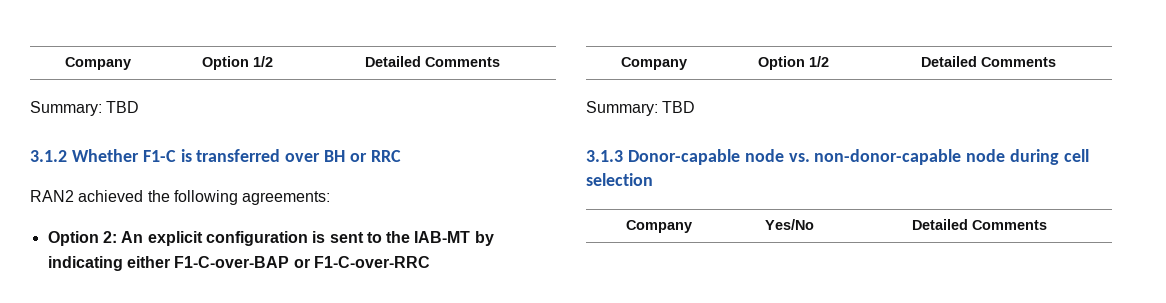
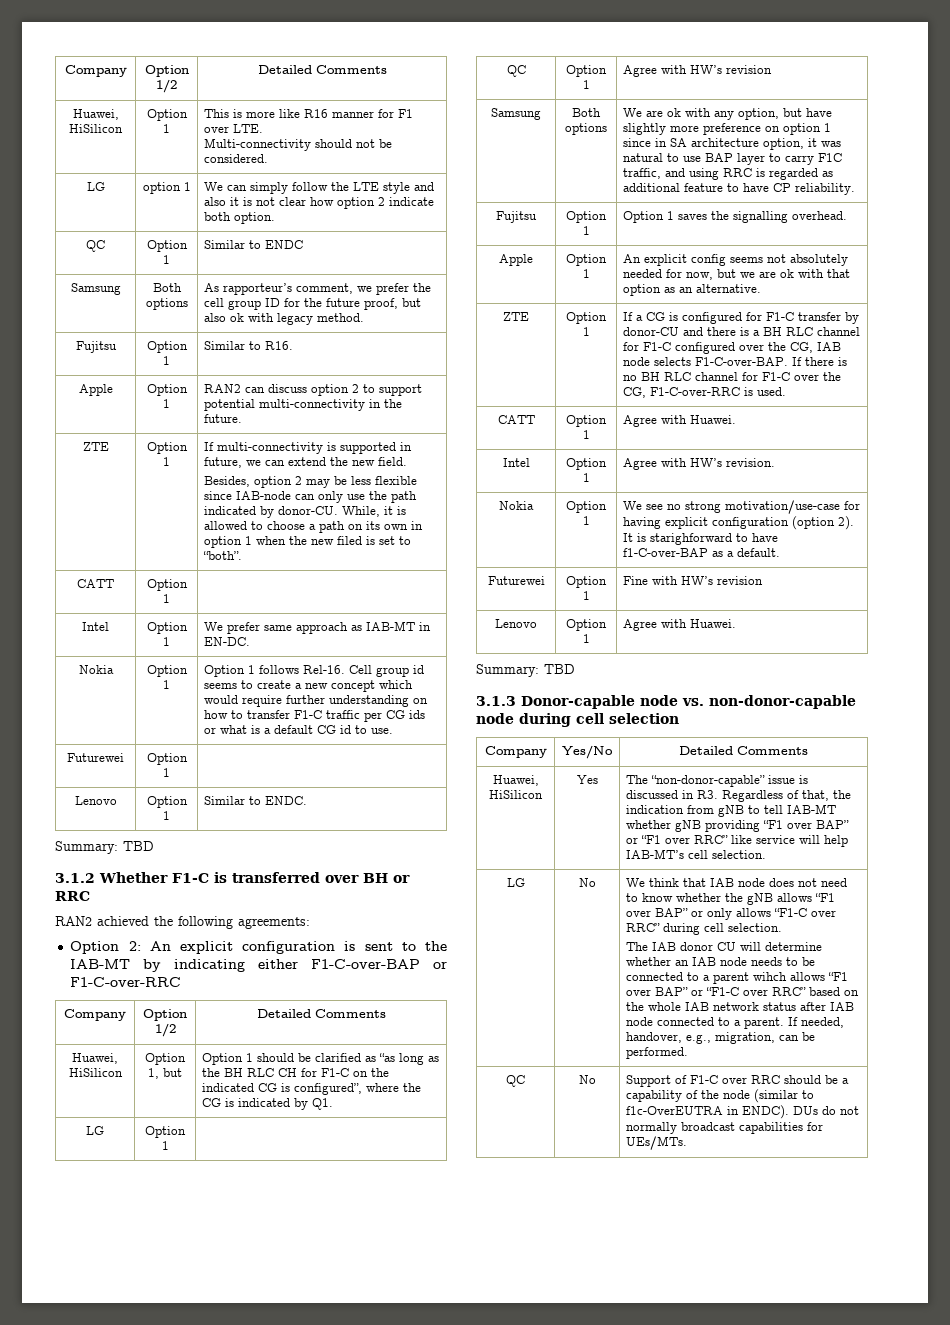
[65,57,131,70] [202,56,273,70] [365,56,500,67] Company | Option 1/2 | Detailed Comments -> [64,65,127,77] [144,65,189,77] [156,79,177,93] [257,65,387,74] [72,109,119,120] [69,124,123,133] [146,109,188,121] [163,124,170,133] [203,109,413,118] [203,124,263,133] [203,138,392,151] [203,154,268,163] [86,182,105,191] [142,182,191,194] [203,182,434,194] [203,197,434,209] [203,212,275,224] [86,240,105,252] [146,240,188,252] [163,255,170,264] [203,240,303,249] [70,283,121,295] [152,283,182,292] [145,298,188,310] [203,283,431,295] [203,298,421,310] [203,313,364,325] [75,341,117,353] [146,341,188,353] [163,356,170,365] [203,341,293,350] [78,384,113,396] [146,384,188,396] [163,399,170,408] [203,384,422,396] [203,399,402,411] [203,414,242,423] [82,442,109,451] [146,442,188,454] [163,457,170,466] [203,442,412,454] [203,457,407,468] [203,476,417,488] [203,491,417,503] [203,506,406,518] [203,521,423,533] [203,536,411,548] [202,551,242,560] [77,579,114,588] [146,579,188,591] [163,594,170,603] [82,622,109,631] [146,622,188,634] [163,637,170,646] [203,621,431,634] [203,637,250,646] [78,665,114,674] [146,665,188,677] [163,680,170,689] [203,665,424,677] [203,680,413,692] [203,695,428,707] [203,710,425,722] [203,725,393,734] [67,753,124,762] [146,753,188,765] [163,768,170,777] [74,796,117,805] [146,796,188,808] [163,811,170,820] [203,796,307,805] Company | Option 1/2 | Detailed Comments // Huawei, HiSilicon | Option 1 | This is more like R16 manner for F1 over LTE. // Multi-connectivity should not be considered. // LG | option 1 | We can simply follow the LTE style and also it is not clear how option 2 indicate both option. // QC | Option 1 | Similar to ENDC // Samsung | Both options | As rapporteur’s comment, we prefer the cell group ID for the future proof, but also ok with legacy method. // Fujitsu | Option 1 | Similar to R16. // Apple | Option 1 | RAN2 can discuss option 2 to support potential multi-connectivity in the future. // ZTE | Option 1 | If multi-connectivity is supported in future, we can extend the new field. // Besides, option 2 may be less flexible since IAB-node can only use the path indicated by donor-CU. While, it is allowed to choose a path on its own in option 1 when the new filed is set to “both”. // CATT | Option 1 | // Intel | Option 1 | We prefer same approach as IAB-MT in EN-DC. // Nokia | Option 1 | Option 1 follows Rel-16. Cell group id seems to create a new concept which would require further understanding on how to transfer F1-C traffic per CG ids or what is a default CG id to use. // Futurewei | Option 1 | // Lenovo | Option 1 | Similar to ENDC.
(1056, 62) none -> [72,1053,118,1064] [68,1068,123,1077] [145,1053,186,1065] [148,1068,182,1079] [201,1053,439,1065] [201,1068,389,1077] [201,1083,421,1095] [201,1098,333,1110] [86,1126,104,1135] [145,1126,186,1138] [161,1141,169,1150] [506,65,526,77] [566,65,607,77] [582,80,590,89] [622,65,772,77] [491,108,541,120] [572,108,601,117] [565,123,607,135] [622,108,832,120] [622,123,831,135] [622,138,841,150] [622,153,842,165] [622,168,833,180] [622,183,855,195] [496,211,537,223] [566,211,607,223] [582,226,590,235] [622,211,847,223] [499,254,533,266] [566,254,607,266] [582,269,590,278] [622,254,848,266] [622,269,850,280] [622,284,761,296] [503,312,529,321] [566,312,607,324] [582,327,590,336] [622,312,859,324] [622,327,860,336] [622,342,841,354] [622,357,847,366] [622,372,841,381] [622,387,786,398] [497,415,535,424] [566,415,607,427] [582,430,590,439] [622,415,736,427] [502,458,530,467] [566,458,607,470] [582,473,590,482] [622,458,775,470] [499,501,534,510] [566,501,607,513] [582,516,590,525] [622,500,860,514] [622,516,854,530] [622,533,778,545] [622,548,780,557] [487,576,545,585] [566,576,607,588] [582,591,590,600] [622,576,763,585] [495,619,537,628] [566,619,607,631] [582,634,590,643] [622,619,736,631] // Huawei, HiSilicon | Option 1, but | Option 1 should be clarified as “as long as the BH RLC CH for F1-C on the indicated CG is configured”, where the CG is indicated by Q1. // LG | Option 1 | // QC | Option 1 | Agree with HW’s revision // Samsung | Both options | We are ok with any option, but have slightly more preference on option 1 since in SA architecture option, it was natural to use BAP layer to carry F1C traffic, and using RRC is regarded as additional feature to have CP reliability. // Fujitsu | Option 1 | Option 1 saves the signalling overhead. // Apple | Option 1 | An explicit config seems not absolutely needed for now, but we are ok with that option as an alternative. // ZTE | Option 1 | If a CG is configured for F1-C transfer by donor-CU and there is a BH RLC channel for F1-C configured over the CG, IAB node selects F1-C-over-BAP. If there is no BH RLC channel for F1-C over the CG, F1-C-over-RRC is used. // CATT | Option 1 | Agree with Huawei. // Intel | Option 1 | Agree with HW’s revision. // Nokia | Option 1 | We see no strong motivation/use-case for having explicit configuration (option 2). It is starighforward to have f1-C-over-BAP as a default. // Futurewei | Option 1 | Fine with HW’s revision // Lenovo | Option 1 | Agree with Huawei.
(1047, 225) none -> [492,775,539,786] [489,790,543,799] [576,775,598,784] [625,775,808,787] [625,790,851,802] [625,804,836,817] [625,820,849,832] [625,835,848,847] [625,849,766,859] [506,878,525,887] [578,878,596,887] [625,878,847,887] [625,893,835,905] [625,908,836,920] [625,923,782,935] [625,942,822,951] [625,957,815,966] [625,972,848,984] [625,987,859,996] [625,1002,854,1011] [625,1017,844,1029] [625,1032,815,1044] [625,1047,688,1059] [506,1075,525,1087] [578,1075,596,1084] [625,1075,849,1087] [625,1089,814,1103] [625,1105,859,1119] [625,1122,823,1134] [625,1136,687,1150] // Huawei, HiSilicon | Yes | The “non-donor-capable” issue is discussed in R3. Regardless of that, the indication from gNB to tell IAB-MT whether gNB providing “F1 over BAP” or “F1 over RRC” like service will help IAB-MT’s cell selection. // LG | No | We think that IAB node does not need to know whether the gNB allows “F1 over BAP” or only allows “F1-C over RRC” during cell selection. // The IAB donor CU will determine whether an IAB node needs to be connected to a parent wihch allows “F1 over BAP” or “F1-C over RRC” based on the whole IAB network status after IAB node connected to a parent. If needed, handover, e.g., migration, can be performed. // QC | No | Support of F1-C over RRC should be a capability of the node (similar to f1c-OverEUTRA in ENDC). DUs do not normally broadcast capabilities for UEs/MTs.

